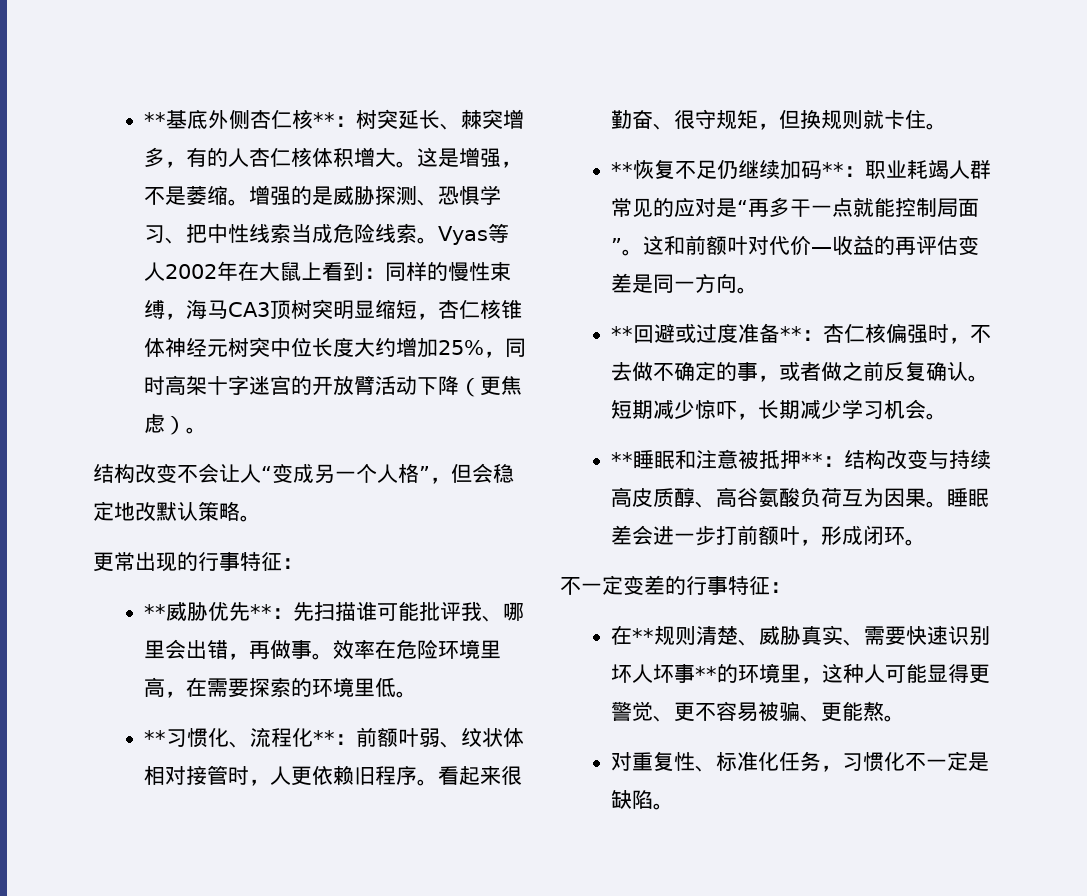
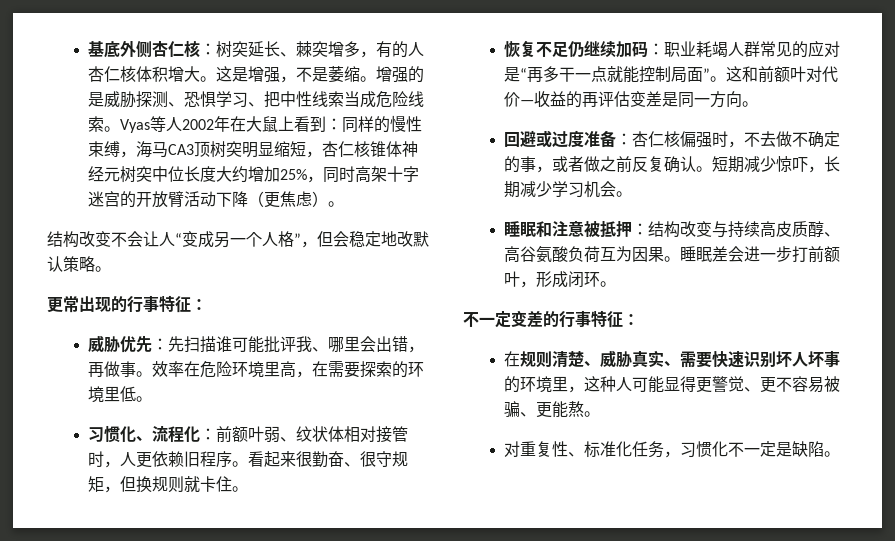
[144,112,167,127] ** -> (88, 49) none
[313,112,336,127] ** -> (201, 49) none
[144,604,167,619] ** -> (207, 304) none
[250,604,273,619] ** -> (153, 344) none
[144,730,167,745] ** -> (153, 399) none
[313,730,336,745] ** -> (201, 434) none
[611,162,634,177] ** -> (249, 489) none
[822,162,845,177] ** -> (649, 49) none
[611,326,634,341] ** -> (759, 104) none
[780,326,803,341] ** -> (617, 139) none
[611,452,634,467] ** -> (633, 194) none
[801,452,824,467] ** -> (633, 229) none
[632,628,655,643] ** -> (521, 359) none
[695,666,718,681] ** -> (841, 358) none

